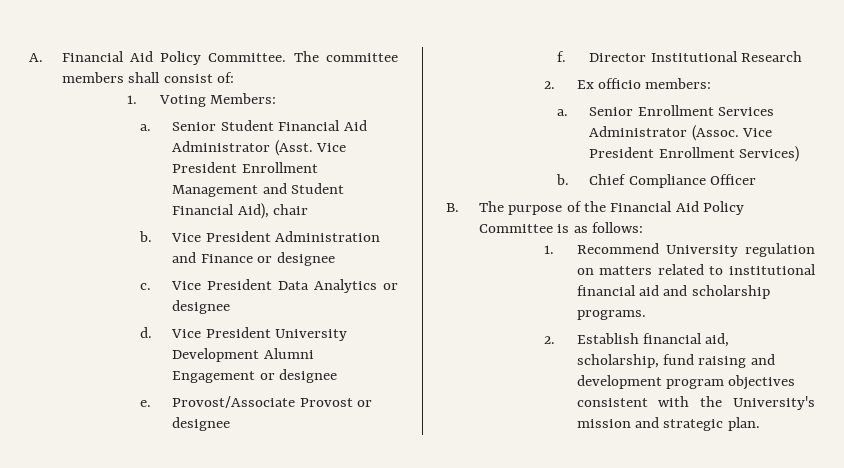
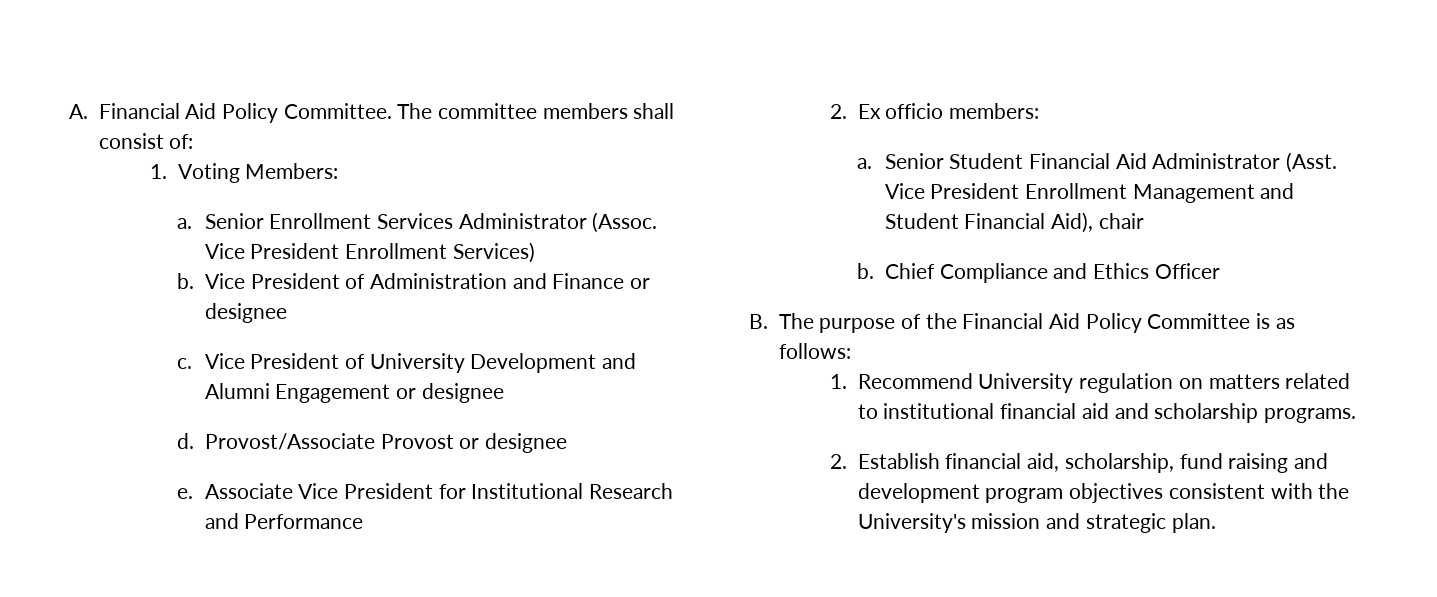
(276, 98) none -> [177,212,658,233] [204,242,535,263] [177,273,650,289] [204,303,287,323] [177,353,636,373] [204,383,504,403] [177,433,567,453] [177,483,673,499] [204,513,364,529] [830,103,1040,119] // a. Senior Enrollment Services Administrator (Assoc. Vice President Enrollment Services) // b. Vice President of Administration and Finance or designee // c. Vice President of University Development and Alumni Engagement or designee // d. Provost/Associate Provost or designee // e. Associate Vice President for Institutional Research and Performance // 2. Ex officio members:
[138,231,381,242] [172,252,335,266] [139,279,398,293] [172,300,231,314] [139,327,348,341] [172,348,314,362] [172,369,338,383] [139,396,373,408] [172,417,231,431] [556,51,803,62] [543,78,712,89] [556,105,775,116] [589,125,773,141] [589,146,800,162] // b. Vice President Administration and Finance or designee // c. Vice President Data Analytics or designee // d. Vice President University Development Alumni Engagement or designee // e. Provost/Associate Provost or designee // f. Director Institutional Research // 2. Ex officio members: // a. Senior Enrollment Services Administrator (Assoc. Vice President Enrollment Services) -> (1144, 221) none
(706, 181) none -> [1053,263,1149,279] and Ethics

